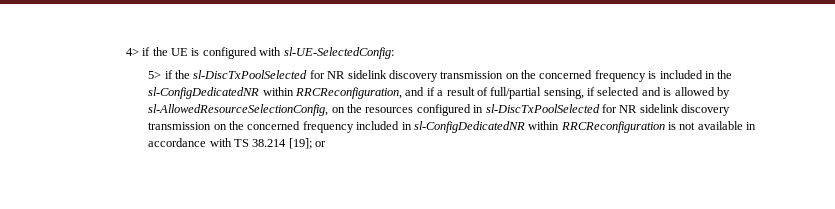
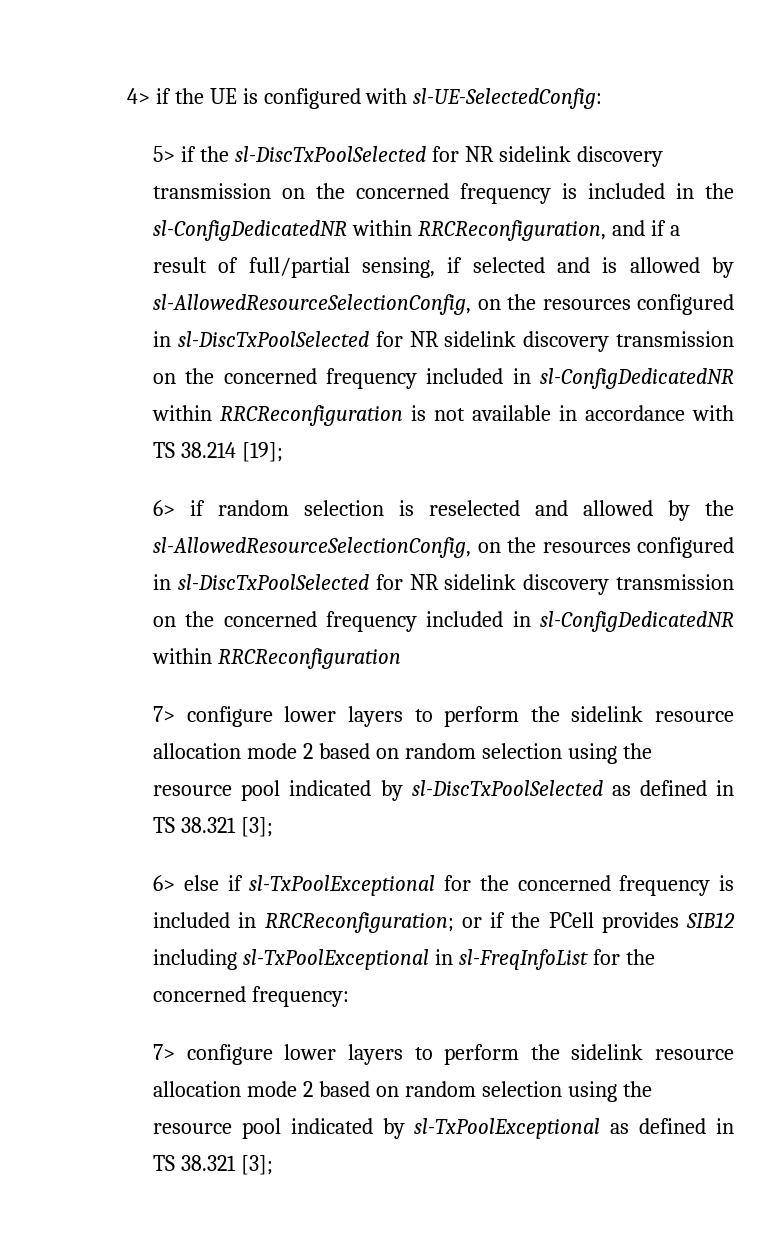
[315,141,327,147] or -> [153,500,735,521] [153,537,735,558] [153,574,735,595] [153,611,735,632] [152,648,402,669] [153,706,735,727] [153,743,652,764] [153,780,734,801] [153,817,273,837] [153,875,735,896] [153,912,736,933] [153,949,655,970] [153,986,350,1007] [153,1044,735,1065] [153,1081,652,1102] [153,1118,735,1139] [153,1155,273,1175] // 6> if random selection is reselected and allowed by the sl-AllowedResourceSelectionConfig, on the resources configured in sl-DiscTxPoolSelected for NR sidelink discovery transmission on the concerned frequency included in sl-ConfigDedicatedNR within RRCReconfiguration // 7> configure lower layers to perform the sidelink resource allocation mode 2 based on random selection using the resource pool indicated by sl-DiscTxPoolSelected as defined in TS 38.321 [3]; // 6> else if sl-TxPoolExceptional for the concerned frequency is included in RRCReconfiguration; or if the PCell provides SIB12 including sl-TxPoolExceptional in sl-FreqInfoList for the concerned frequency: // 7> configure lower layers to perform the sidelink resource allocation mode 2 based on random selection using the resource pool indicated by sl-TxPoolExceptional as defined in TS 38.321 [3];

